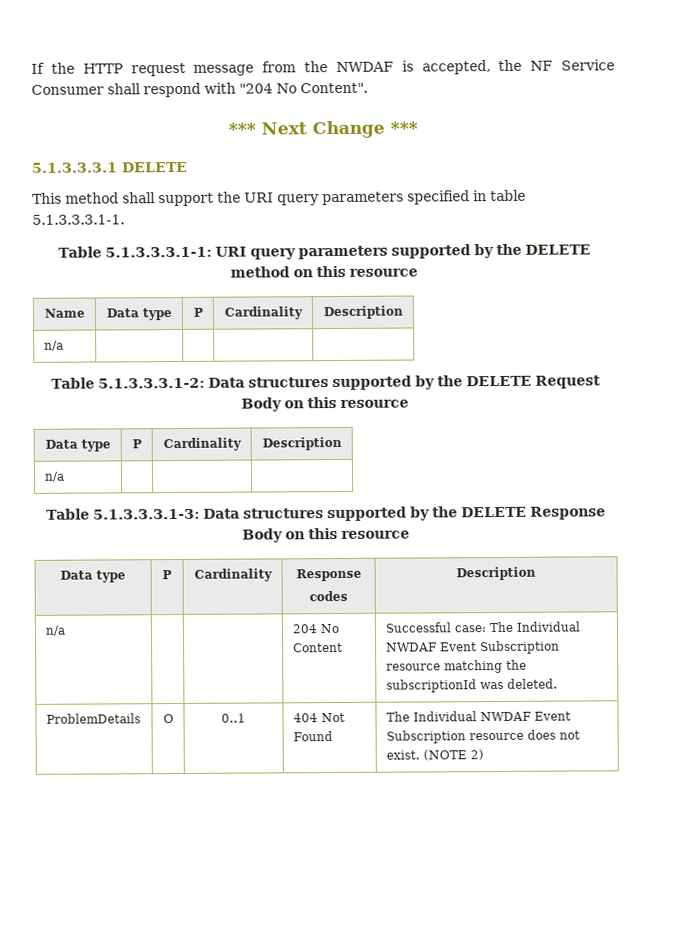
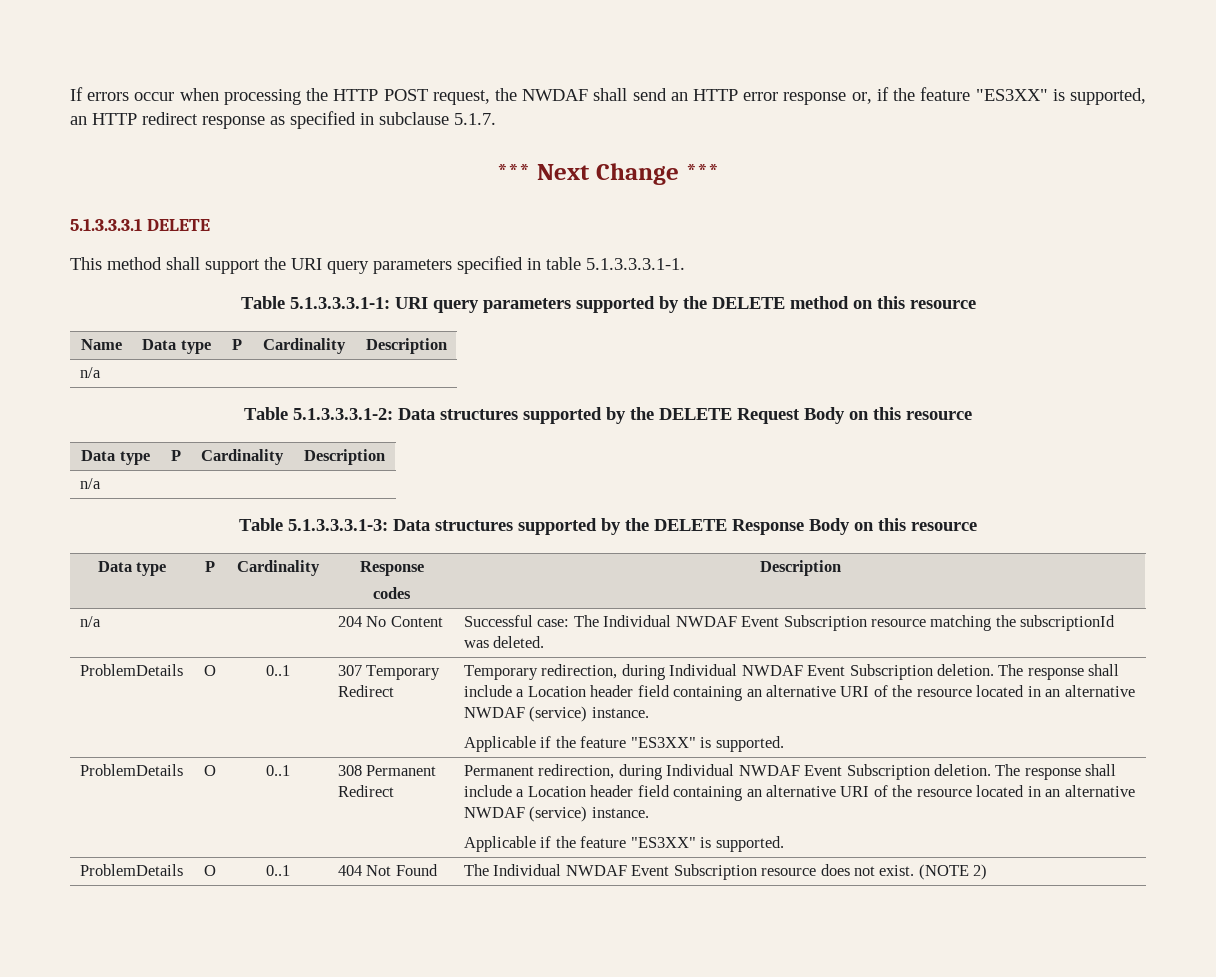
[50,59,615,77] [31,82,368,98] the HTTP request message from the NWDAF is accepted, the NF Service Consumer shall respond with "204 No Content". -> [87,87,1147,105] [70,111,496,129] errors occur when processing the HTTP POST request, the NWDAF shall send an HTTP error response or, if the feature "ES3XX" is supported, an HTTP redirect response as specified in subclause 5.1.7.
(558, 683) none -> [79,664,183,676] [204,665,216,676] [265,665,290,676] [337,665,441,680] [337,685,394,697] [463,664,1120,680] [463,685,1135,701] [463,706,649,722] [463,736,784,752] [79,764,183,776] [204,765,216,776] [265,765,290,776] [337,765,437,776] [337,785,394,797] [463,764,1117,780] [463,785,1135,801] [463,806,649,822] [463,836,784,852] // ProblemDetails | O | 0..1 | 307 Temporary Redirect | Temporary redirection, during Individual NWDAF Event Subscription deletion. The response shall include a Location header field containing an alternative URI of the resource located in an alternative NWDAF (service) instance. // Applicable if the feature "ES3XX" is supported. // ProblemDetails | O | 0..1 | 308 Permanent Redirect | Permanent redirection, during Individual NWDAF Event Subscription deletion. The response shall include a Location header field containing an alternative URI of the resource located in an alternative NWDAF (service) instance. // Applicable if the feature "ES3XX" is supported.

